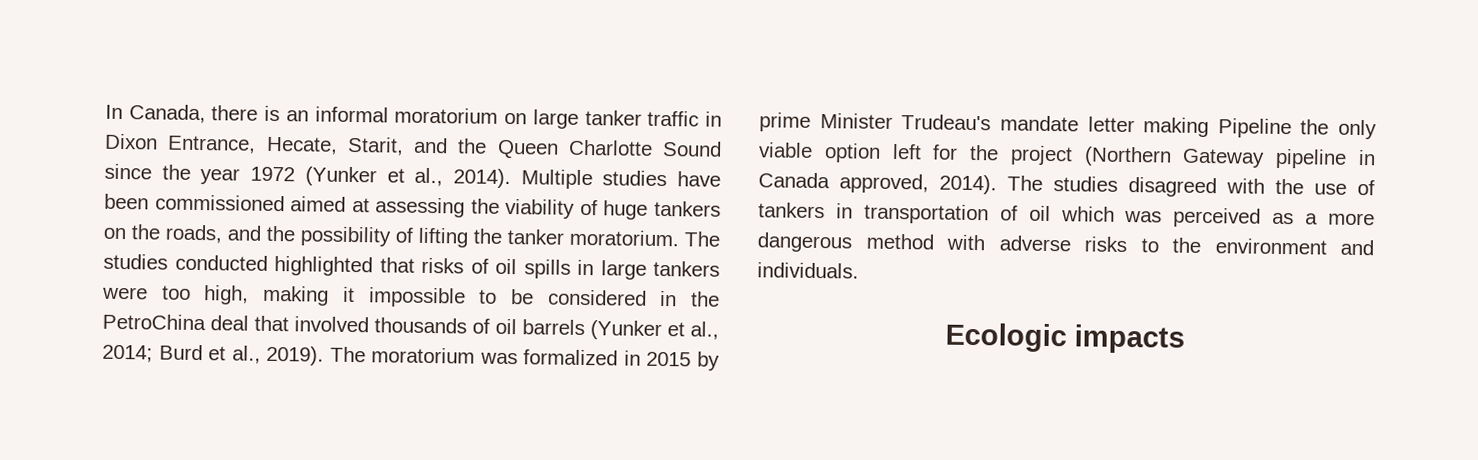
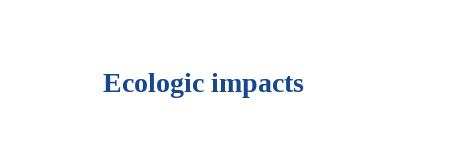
[105,104,723,129] [104,133,722,159] [104,163,721,190] [104,193,721,220] [103,224,720,248] [103,253,720,280] [102,285,720,308] [102,313,719,341] [102,344,720,371] [759,112,1377,140] [758,142,1376,169] [758,172,1375,198] [758,202,1375,228] [757,232,1374,256] [757,262,859,279] In Canada, there is an informal moratorium on large tanker traffic in Dixon Entrance, Hecate, Starit, and the Queen Charlotte Sound since the year 1972 (Yunker et al., 2014). Multiple studies have been commissioned aimed at assessing the viability of huge tankers on the roads, and the possibility of lifting the tanker moratorium. The studies conducted highlighted that risks of oil spills in large tankers were too high, making it impossible to be considered in the PetroChina deal that involved thousands of oil barrels (Yunker et al., 2014; Burd et al., 2019). The moratorium was formalized in 2015 by prime Minister Trudeau's mandate letter making Pipeline the only viable option left for the project (Northern Gateway pipeline in Canada approved, 2014). The studies disagreed with the use of tankers in transportation of oil which was perceived as a more dangerous method with adverse risks to the environment and individuals. // -> (102, 85) none

